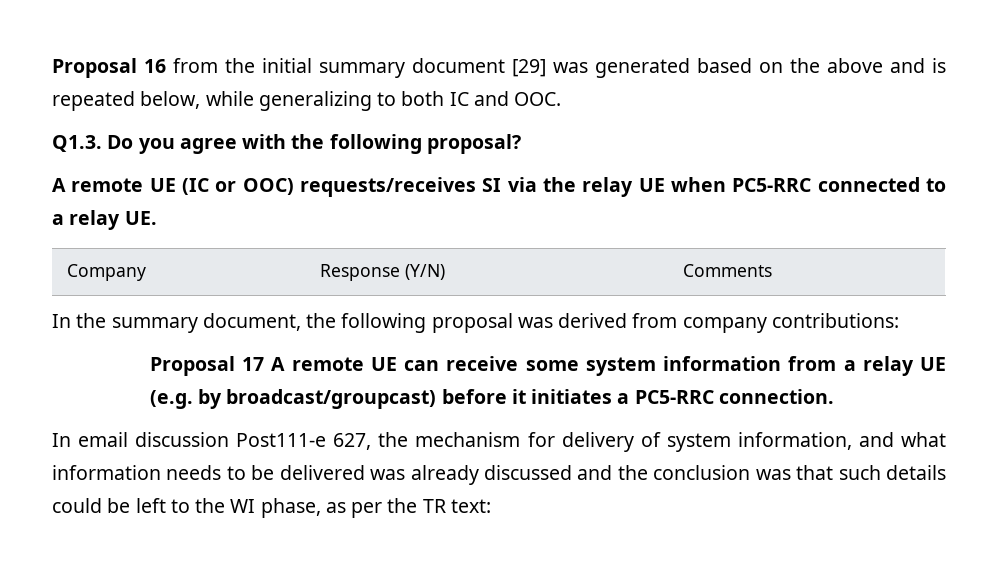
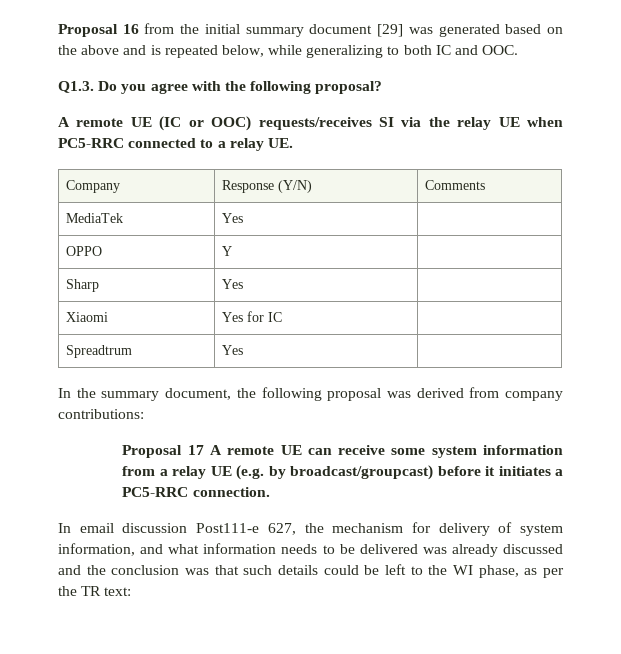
(772, 270) none -> [66,213,124,223] [222,213,244,223] [66,246,103,256] [222,246,233,256] [66,279,100,292] [222,279,244,289] [66,312,109,322] [222,311,283,322] [66,345,133,358] [222,345,244,355] // MediaTek | Yes | // OPPO | Y | // Sharp | Yes | // Xiaomi | Yes for IC | // Spreadtrum | Yes |

